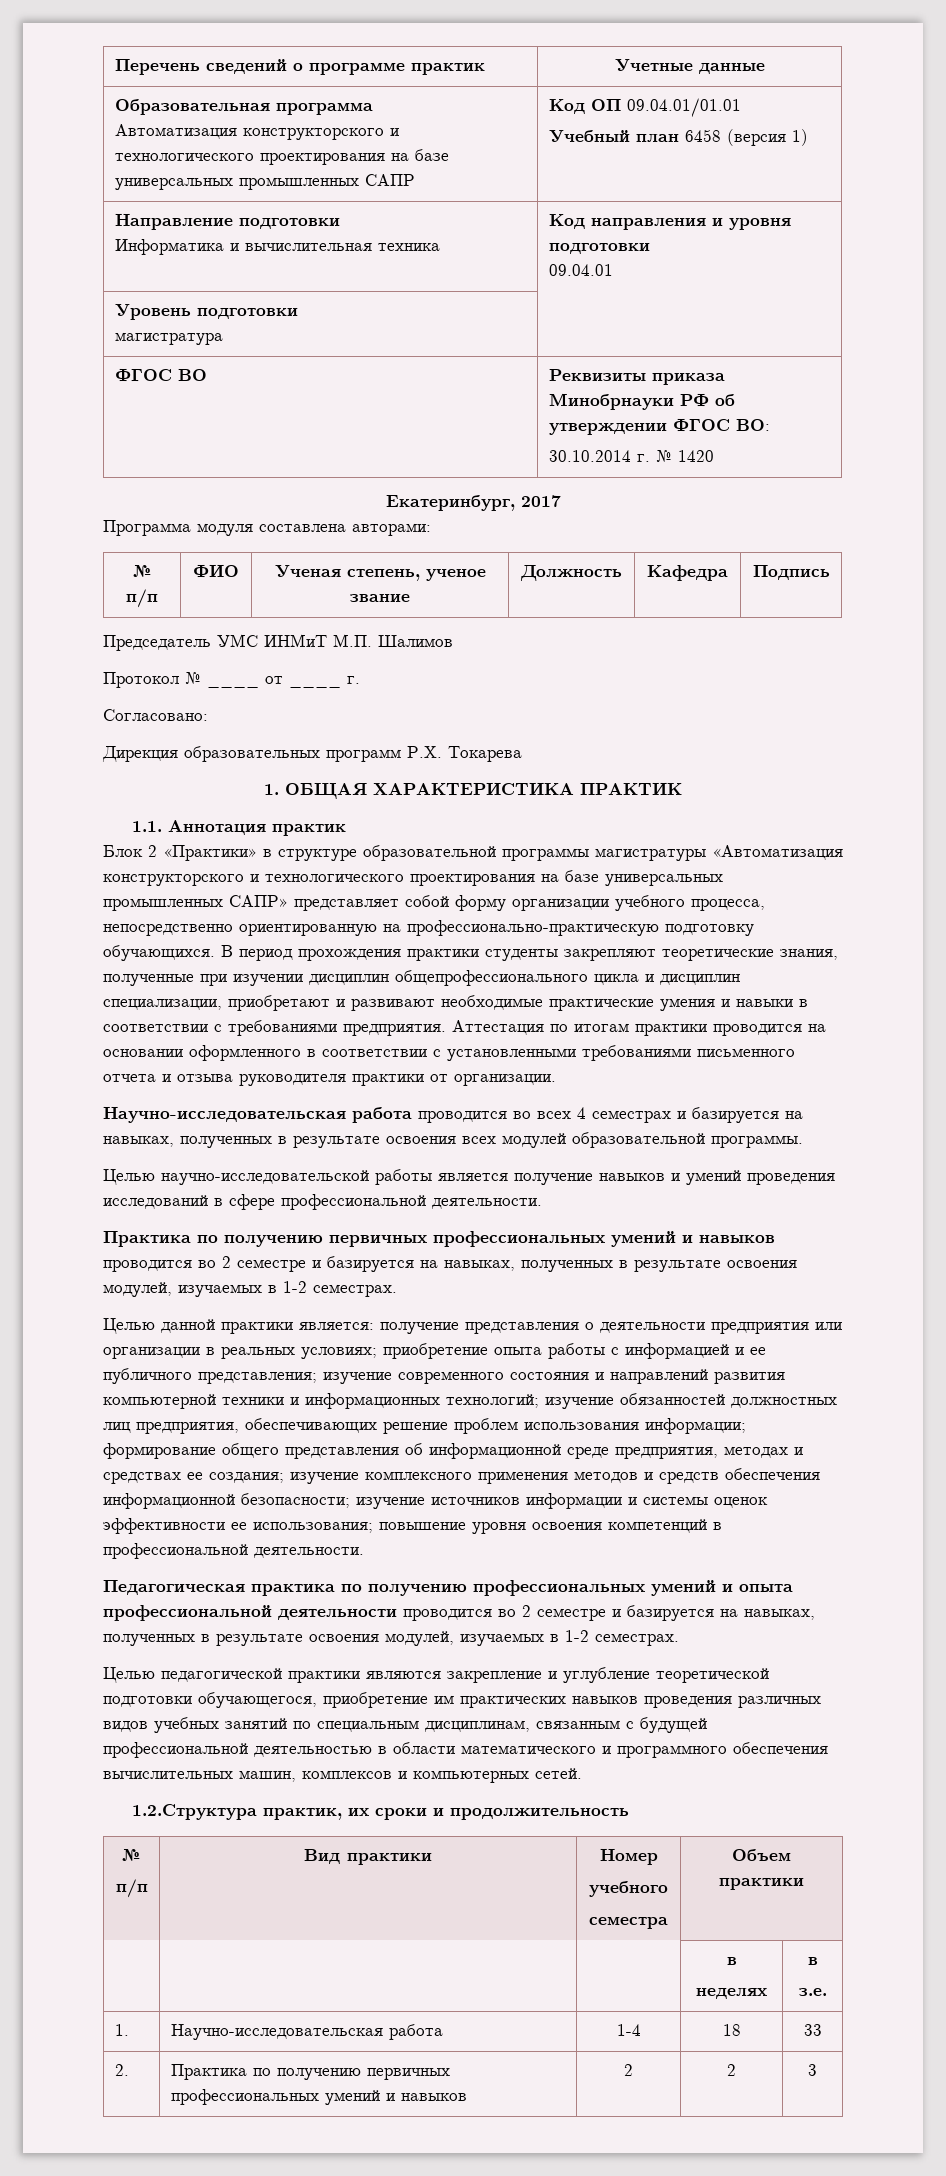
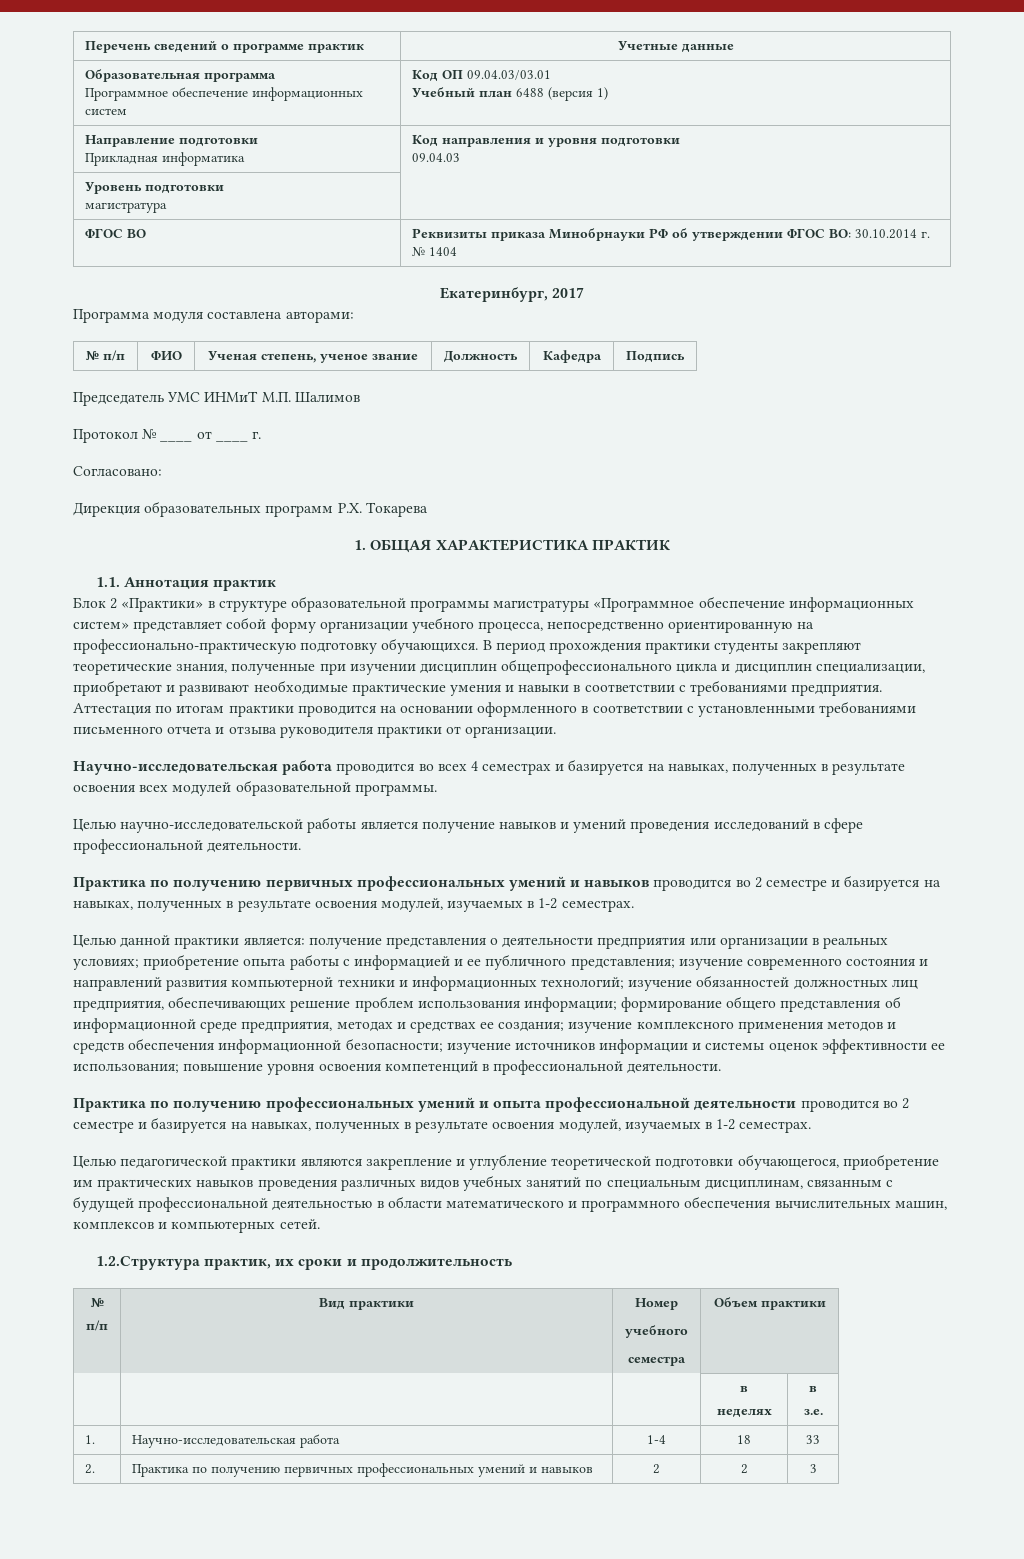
[114,124,399,140] [114,149,449,165] [114,174,415,190] Автоматизация конструкторского и технологического проектирования на базе универсальных промышленных САПР -> [85,87,364,101] [85,108,128,115] Программное обеспечение информационных систем
[626,98,741,117] 09.04.01/01.01 -> [467,70,552,80] 09.04.03/03.01
[684,129,721,142] 6458 -> [516,88,545,97] 6488
[114,239,440,255] Информатика и вычислительная техника -> [85,152,246,166] Прикладная информатика
[548,264,613,276] 09.04.01 -> [412,153,461,162] 09.04.03
(770, 425) // -> (852, 233) none
[677,450,714,462] 1420 -> [429,247,458,256] 1404
[712,845,843,860] [103,870,723,886] [103,895,288,911] «Автоматизация конструкторского и технологического проектирования на базе универсальных промышленных САПР» -> [593,596,914,612] [73,621,129,629] «Программное обеспечение информационных систем»
[103,1580,335,1596] Педагогическая практика -> [73,1098,146,1112] Практика

